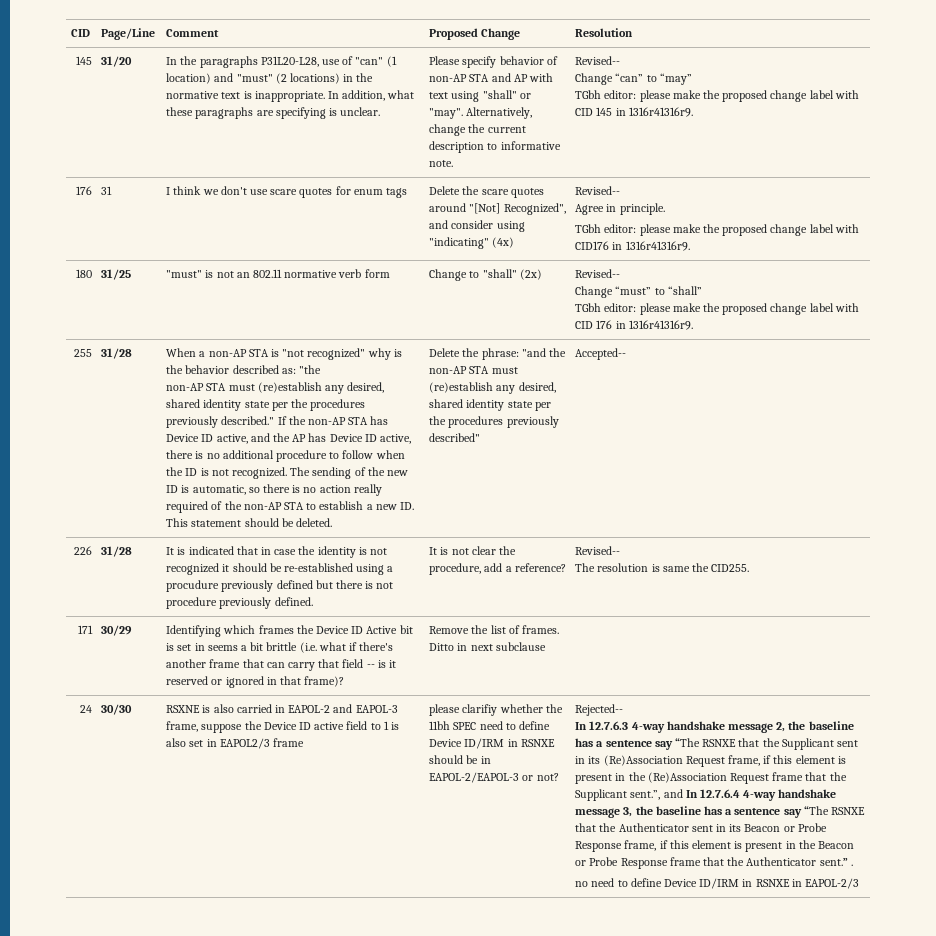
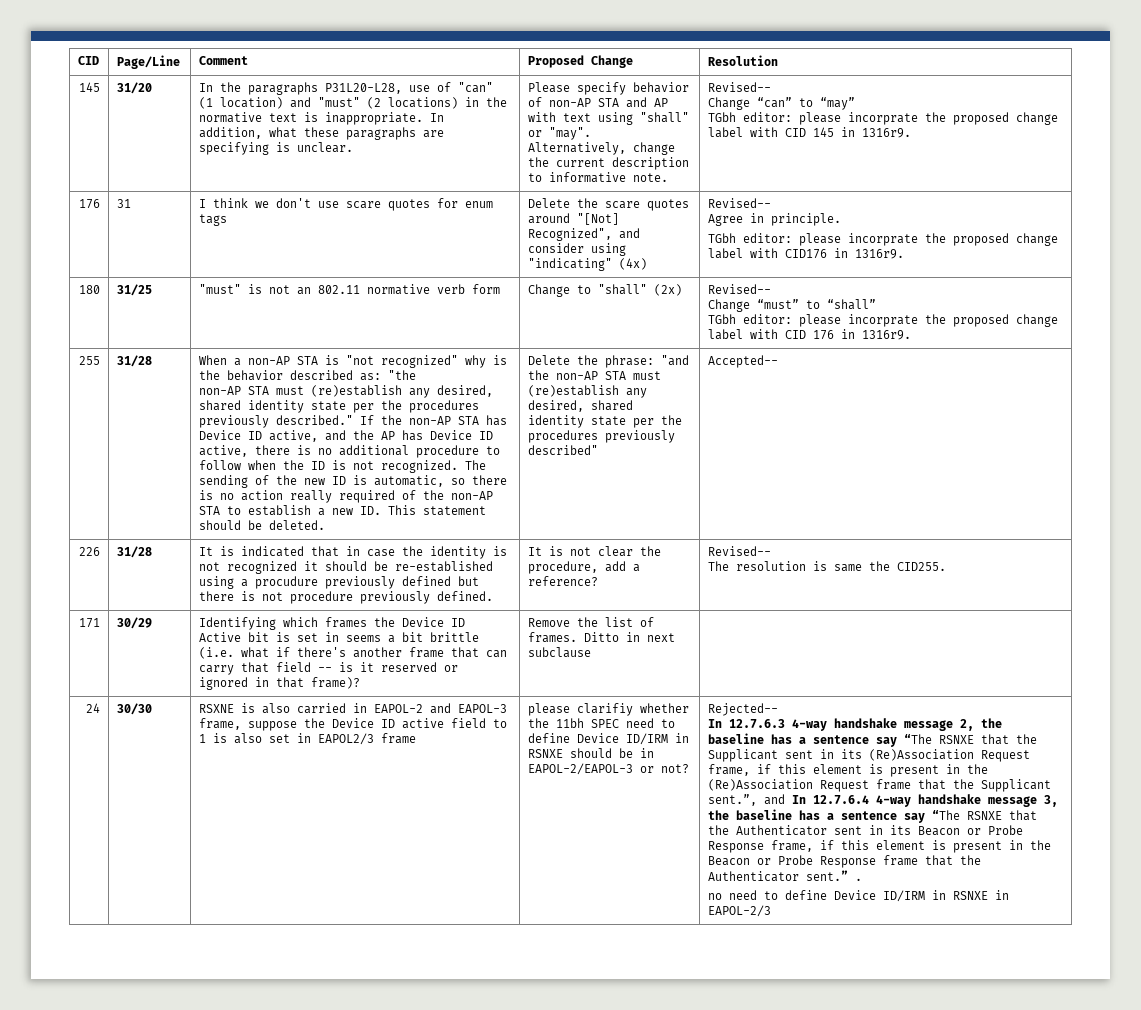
[672,90,701,99] make -> [847,112,918,125] incorprate
[628,107,693,117] 1316r41316r9. -> [861,128,911,138] 1316r9.
[672,224,701,233] make -> [847,233,918,246] incorprate
[625,241,690,251] 1316r41316r9. -> [854,249,904,259] 1316r9.
[672,303,701,312] make -> [847,314,918,327] incorprate
[628,320,693,330] 1316r41316r9. -> [861,330,911,340] 1316r9.

